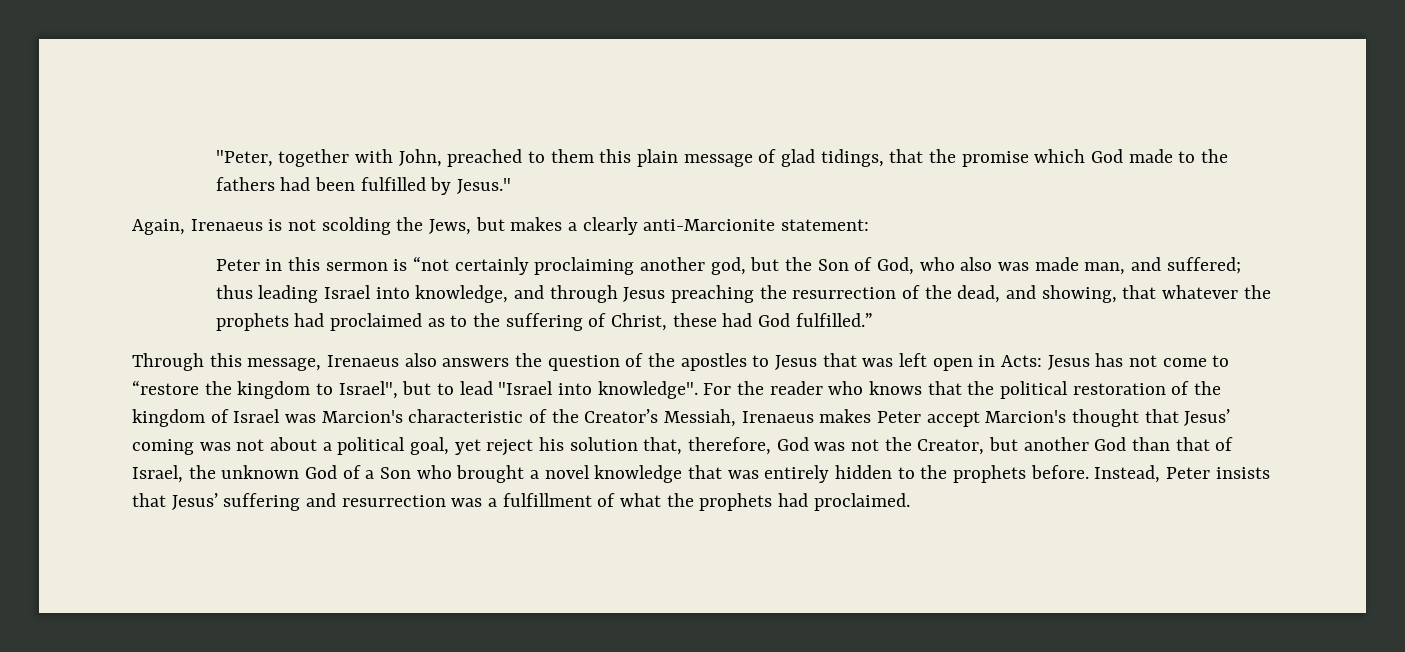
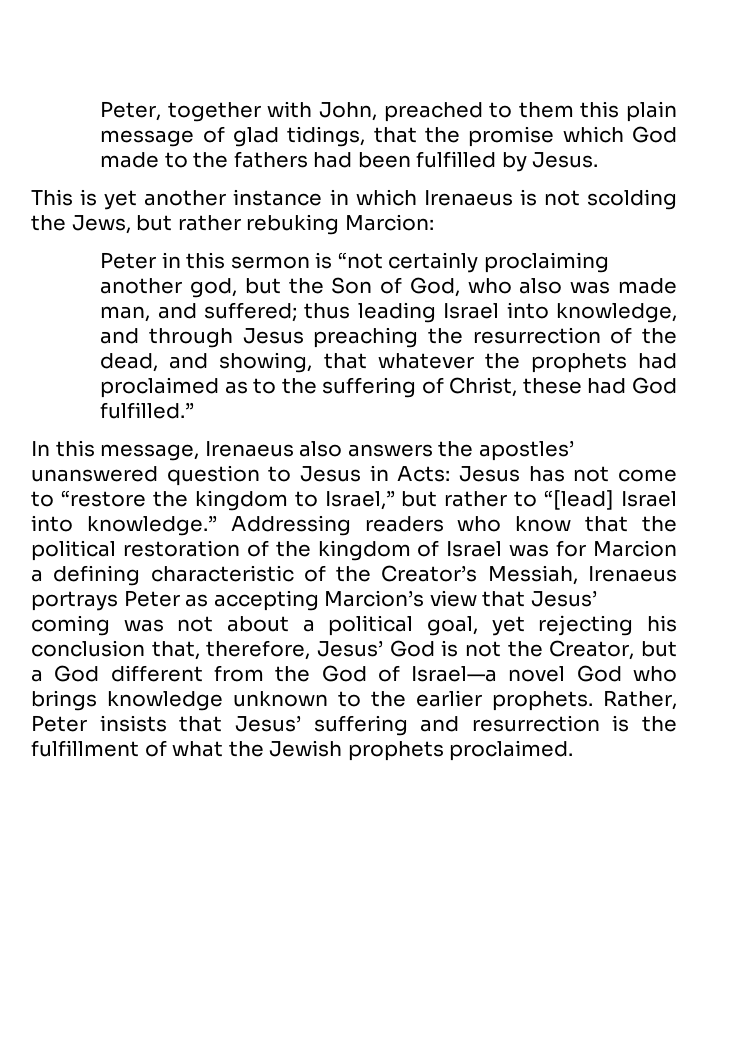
[215,150,273,167] "Peter, -> [100,101,162,121] Peter,
[457,178,512,194] [132,219,185,235] Jesus." // Again, -> [532,152,599,168] [31,189,417,210] Jesus. // This is yet another instance in which
[510,217,870,235] makes a clearly anti-Marcionite statement: -> [177,214,434,235] rather rebuking Marcion:
[132,353,204,371] Through -> [31,441,50,456] In
[547,353,973,371] question of the apostles to Jesus that was left open -> [478,440,574,461] [31,465,362,486] apostles’ unanswered question to Jesus
[338,381,923,399] Israel", but to lead "Israel into knowledge". For the reader who knows -> [324,490,677,510] [31,515,572,536] Israel,” but rather to “[lead] Israel into knowledge.” Addressing readers who know
[321,410,403,423] Marcion's -> [556,540,678,557] [31,565,141,586] for Marcion a defining
[819,409,1140,427] makes Peter accept Marcion's thought -> [31,590,477,611] portrays Peter as accepting Marcion’s view
[486,437,1234,456] [132,465,1161,483] reject his solution that, therefore, God was not the Creator, but another God than that of Israel, the unknown God of a Son who brought a novel knowledge that was entirely hidden to the prophets before. Instead, -> [538,615,678,636] [31,640,678,660] [31,665,677,682] [31,690,677,711] rejecting his conclusion that, therefore, Jesus’ God is not the Creator, but a God different from the God of Israel—a novel God who brings knowledge unknown to the earlier prophets. Rather,
[451,498,498,507] was a -> [612,715,677,732] is the
[699,493,809,511] prophets had -> [269,740,444,761] Jewish prophets

